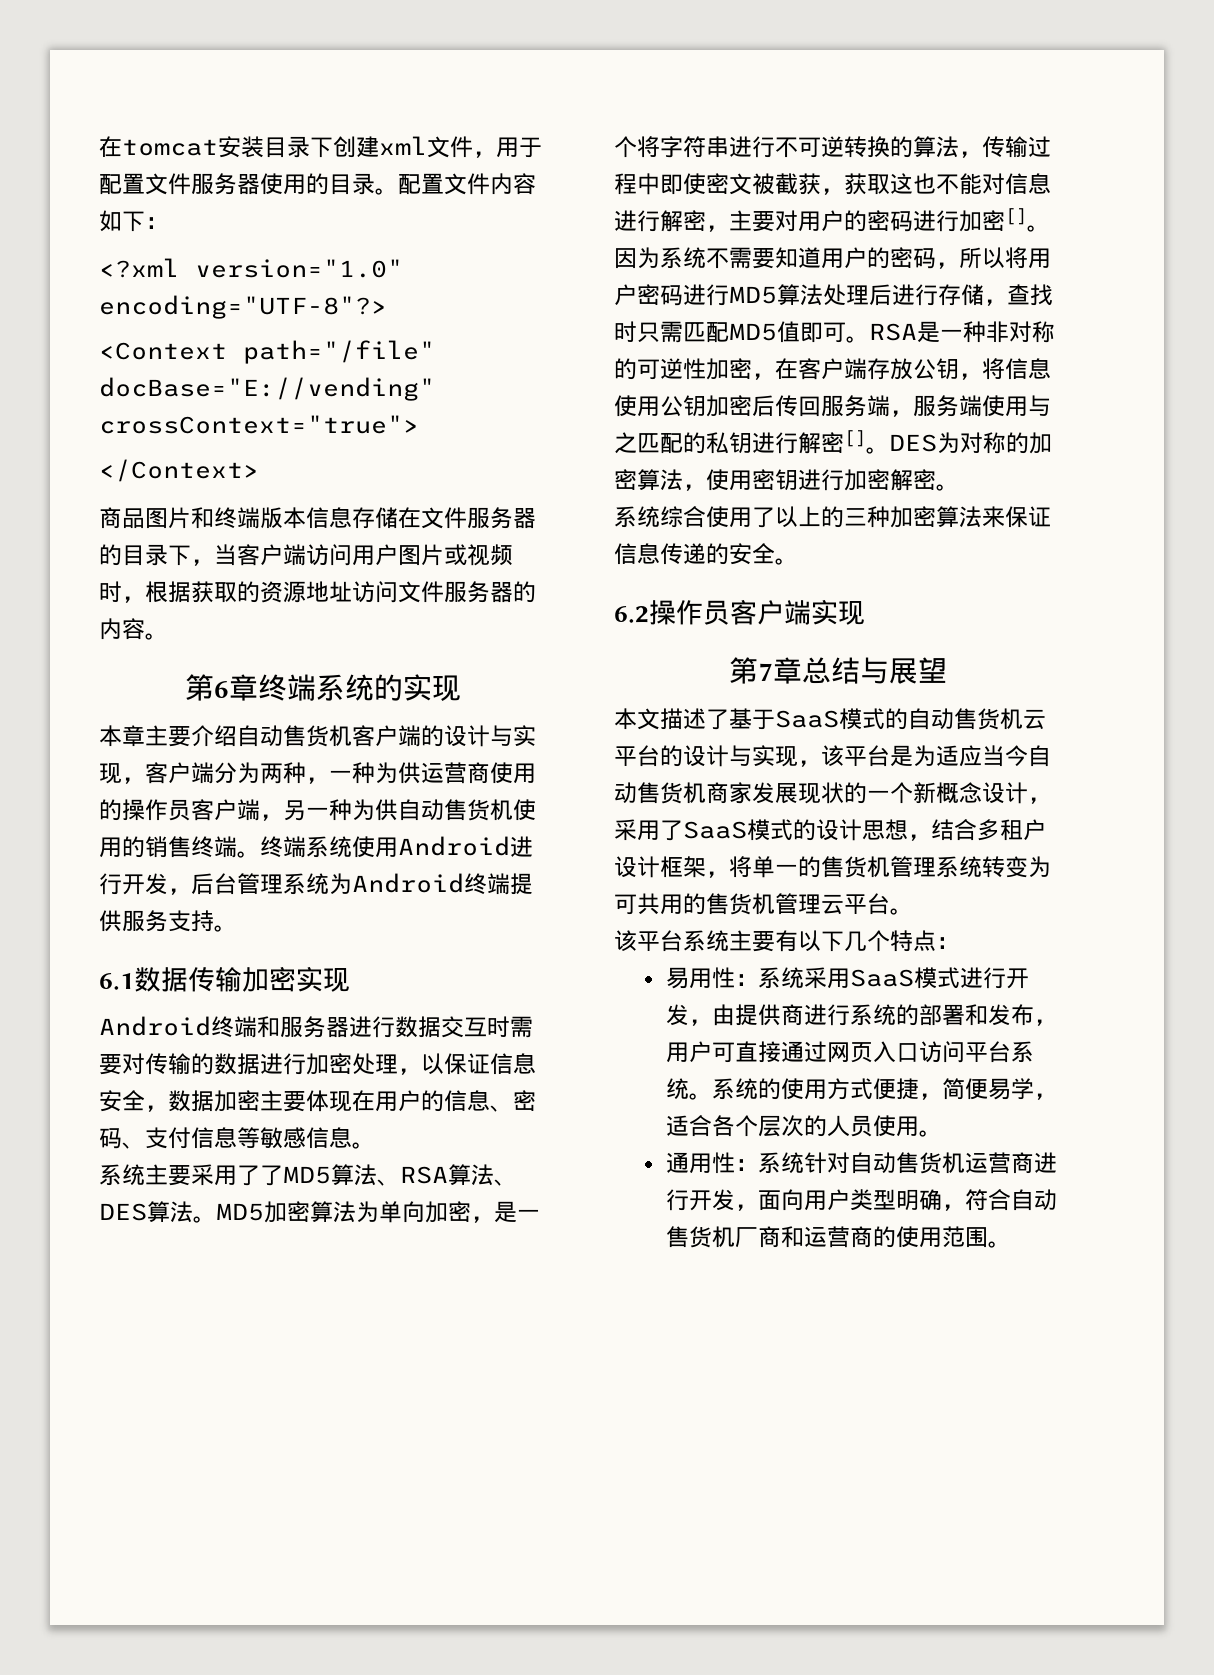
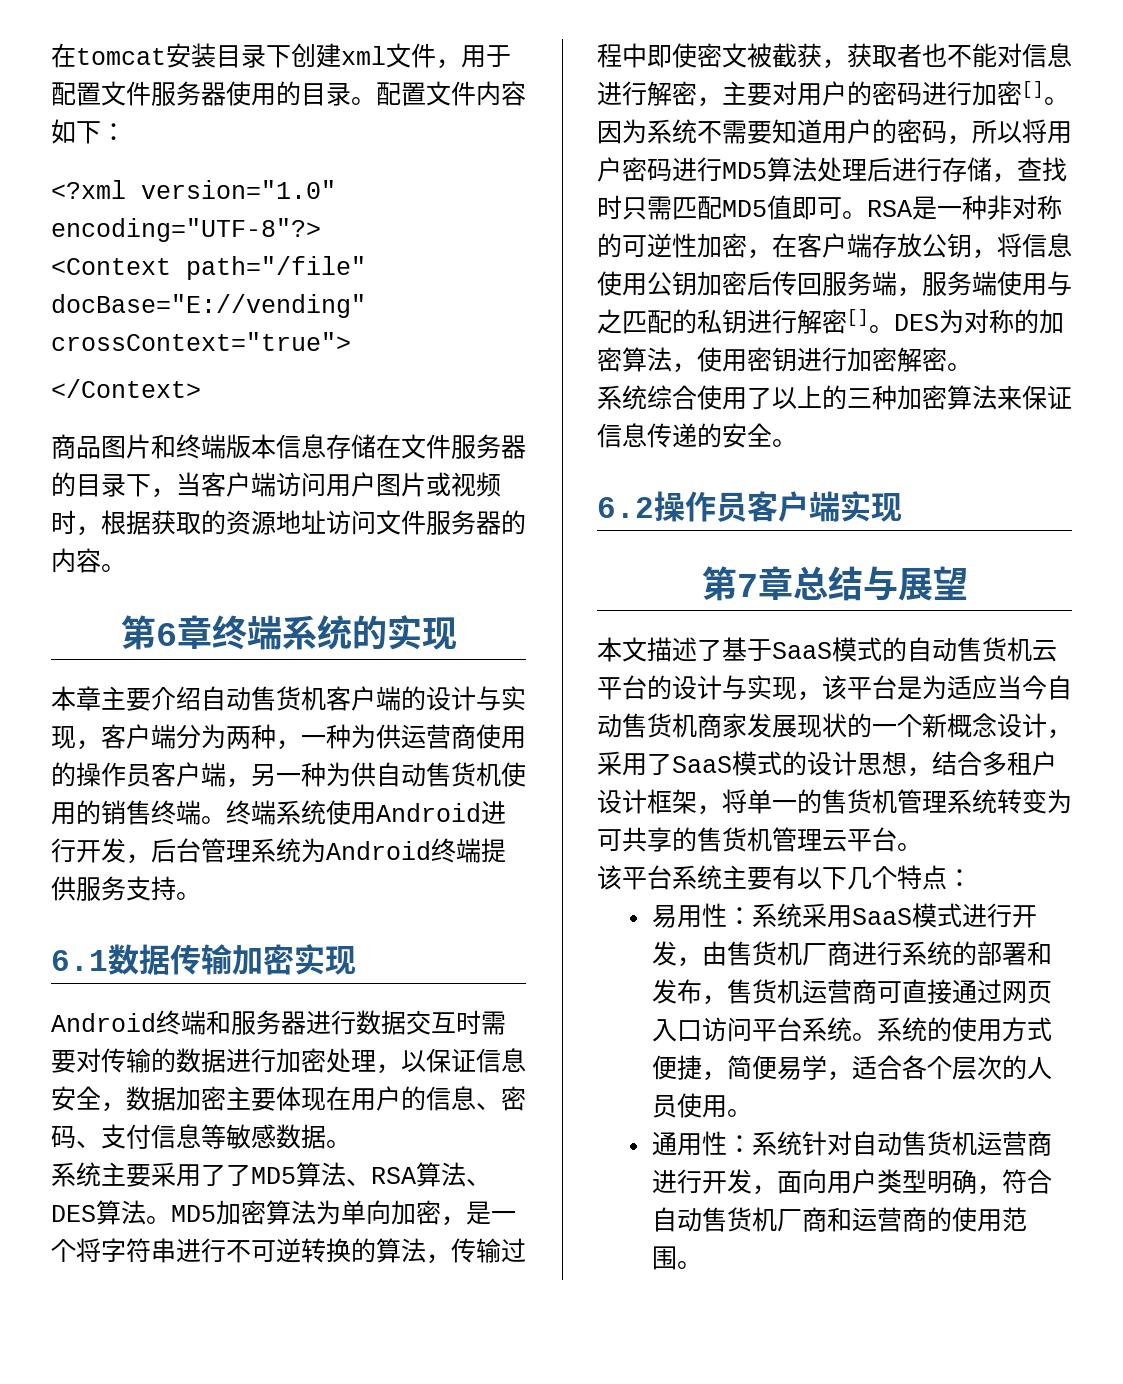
[306,1127,352,1149] 信息 -> [276,1124,326,1149] 数据
[890,173,913,194] 这 -> [897,44,922,68] 者
[660,894,683,915] 用 -> [647,827,672,852] 享
[734,1004,781,1026] 提供 -> [727,941,828,966] 售货机厂
[665,1041,712,1063] 用户 -> [727,979,878,1004] 售货机运营商

